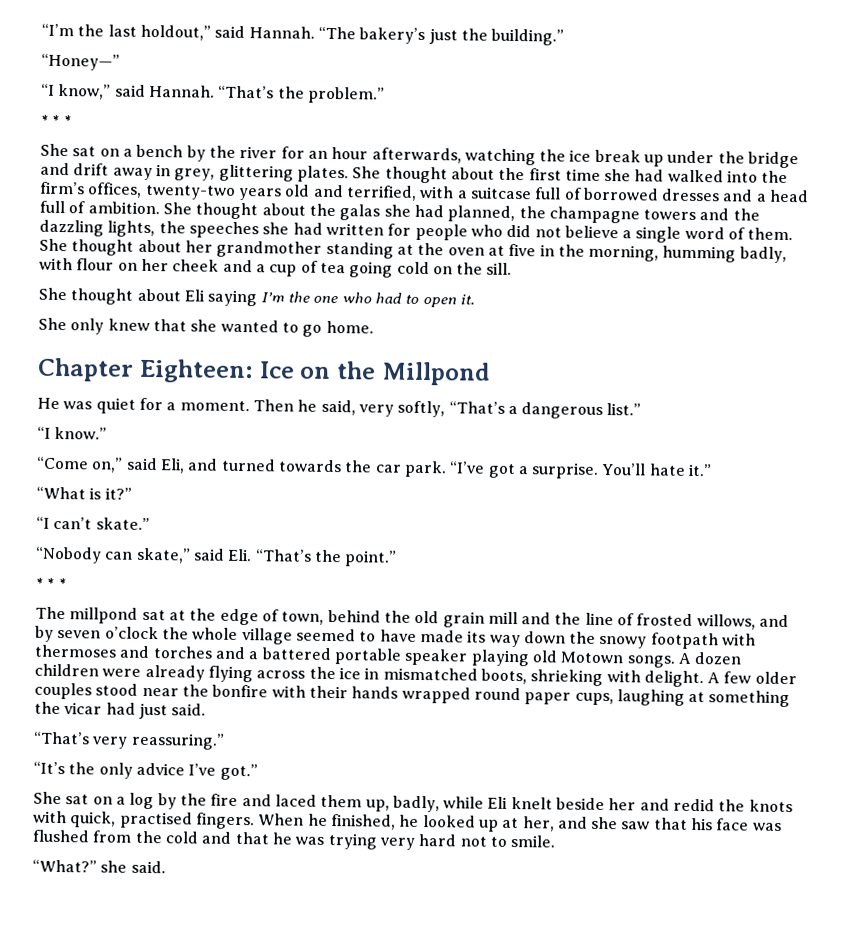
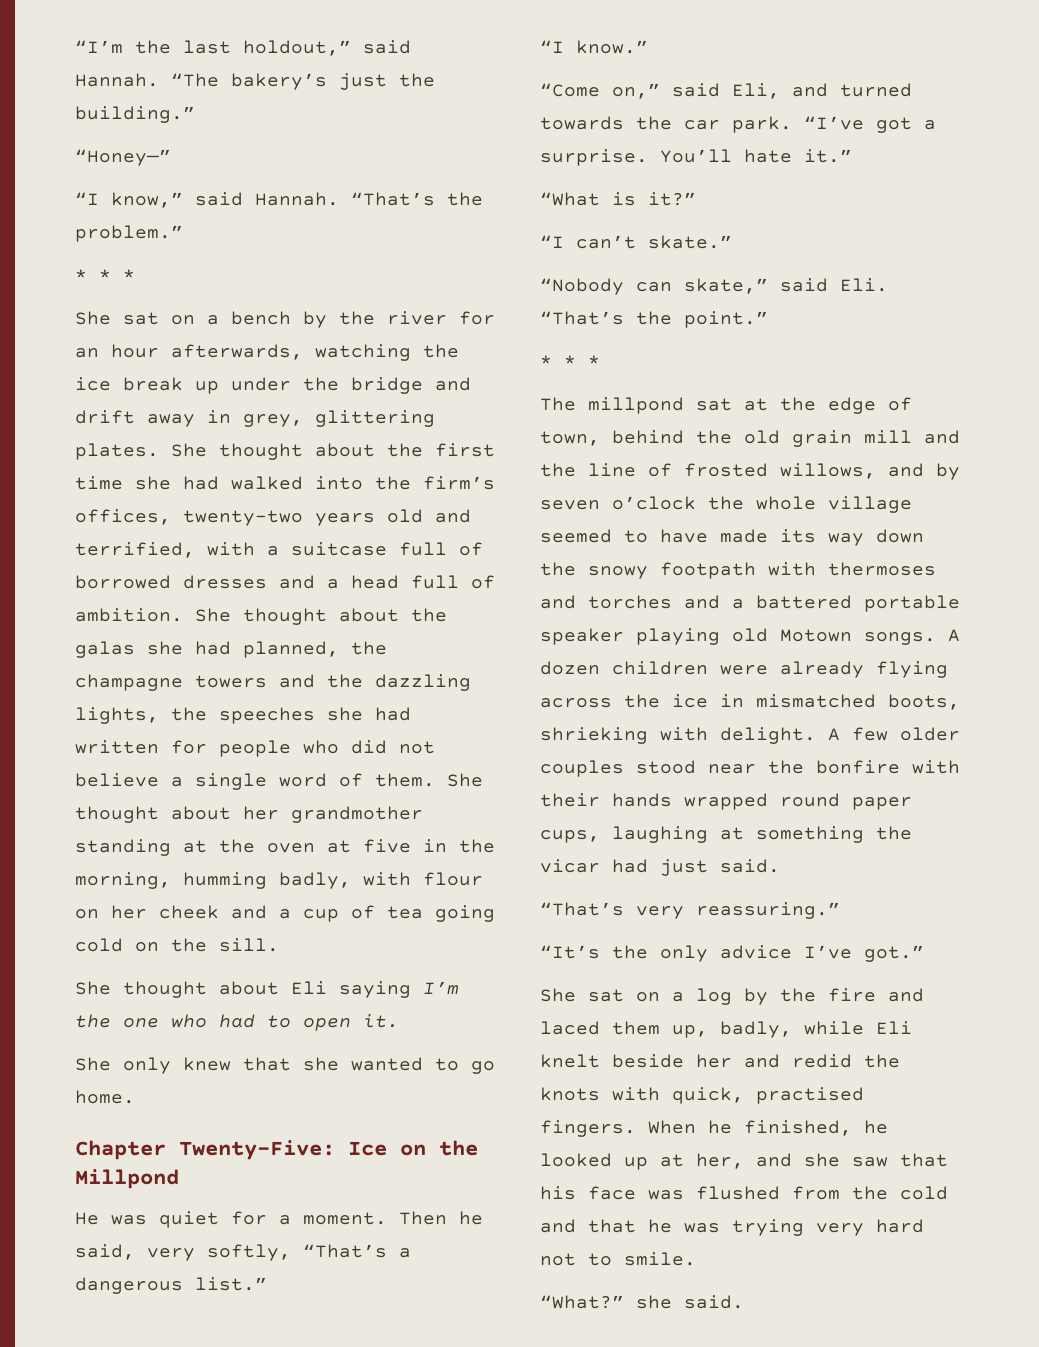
[138,358,254,384] Eighteen: -> [179,1140,335,1160] Twenty-Five:

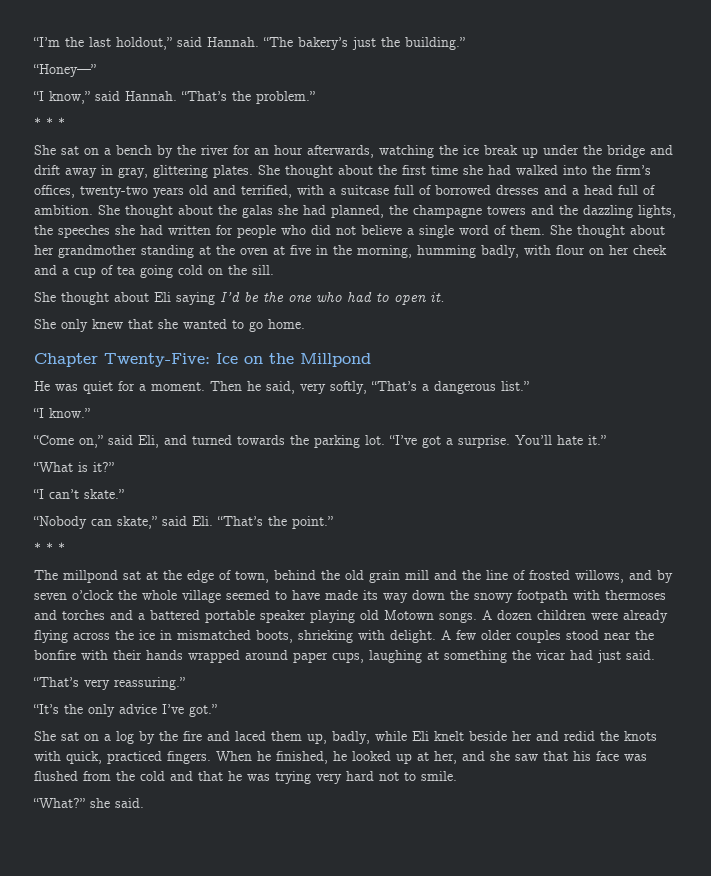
[243,414,303,427] grey, -> [118,167,148,178] gray,
[423,981,459,995] I’m -> [220,292,259,302] I’d be
[684,116,792,133] car park. -> [314,435,385,448] parking lot.
[780,793,840,807] round -> [245,650,288,660] around
[756,1087,864,1104] practised -> [107,751,162,764] practiced

